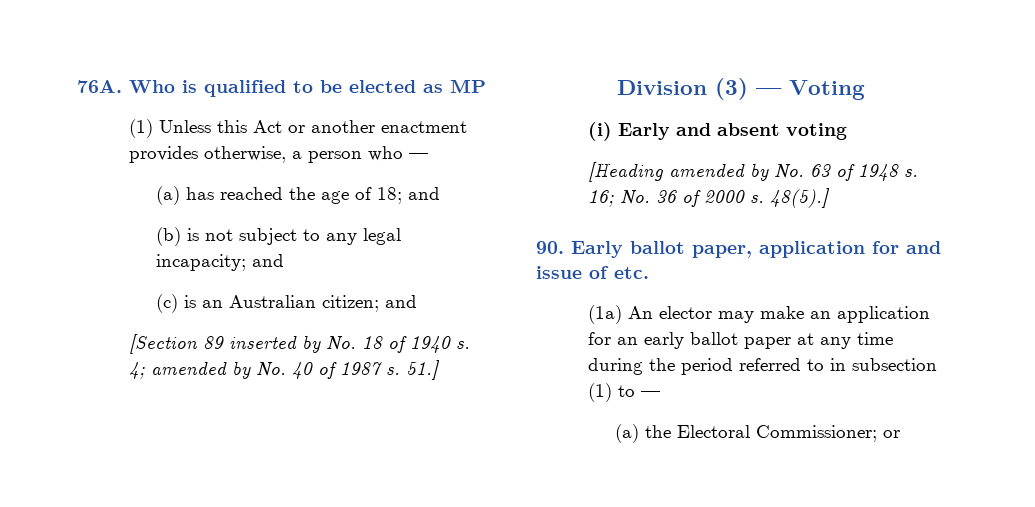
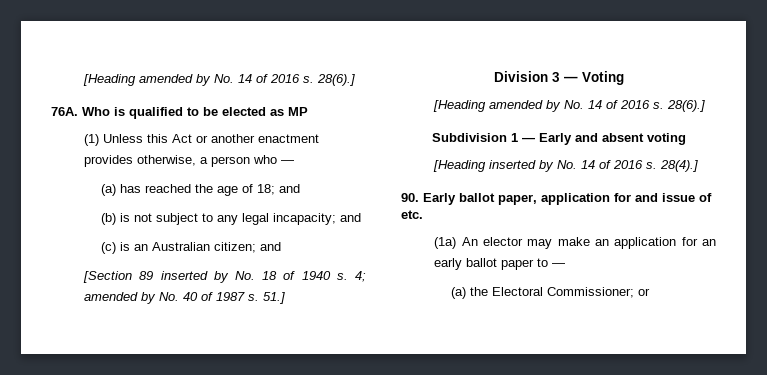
(77, 86) none -> [83,74,356,86] [Heading amended by No. 14 of 2016 s. 28(6).] //
[715,78,748,100] (3) -> [551,72,560,82] 3
[588,122,613,141] (i) -> [433,100,706,112] [431,133,535,142] [Heading amended by No. 14 of 2016 s. 28(6).] // Subdivision 1 —
[669,163,919,181] [588,188,831,208] amended by No. 63 of 1948 s. 16; No. 36 of 2000 s. 48(5).] -> [489,160,699,172] inserted by No. 14 of 2016 s. 28(4).]
[797,332,894,349] [588,358,938,375] [588,383,613,402] at any time during the period referred to in subsection (1) -> (535, 264) none

